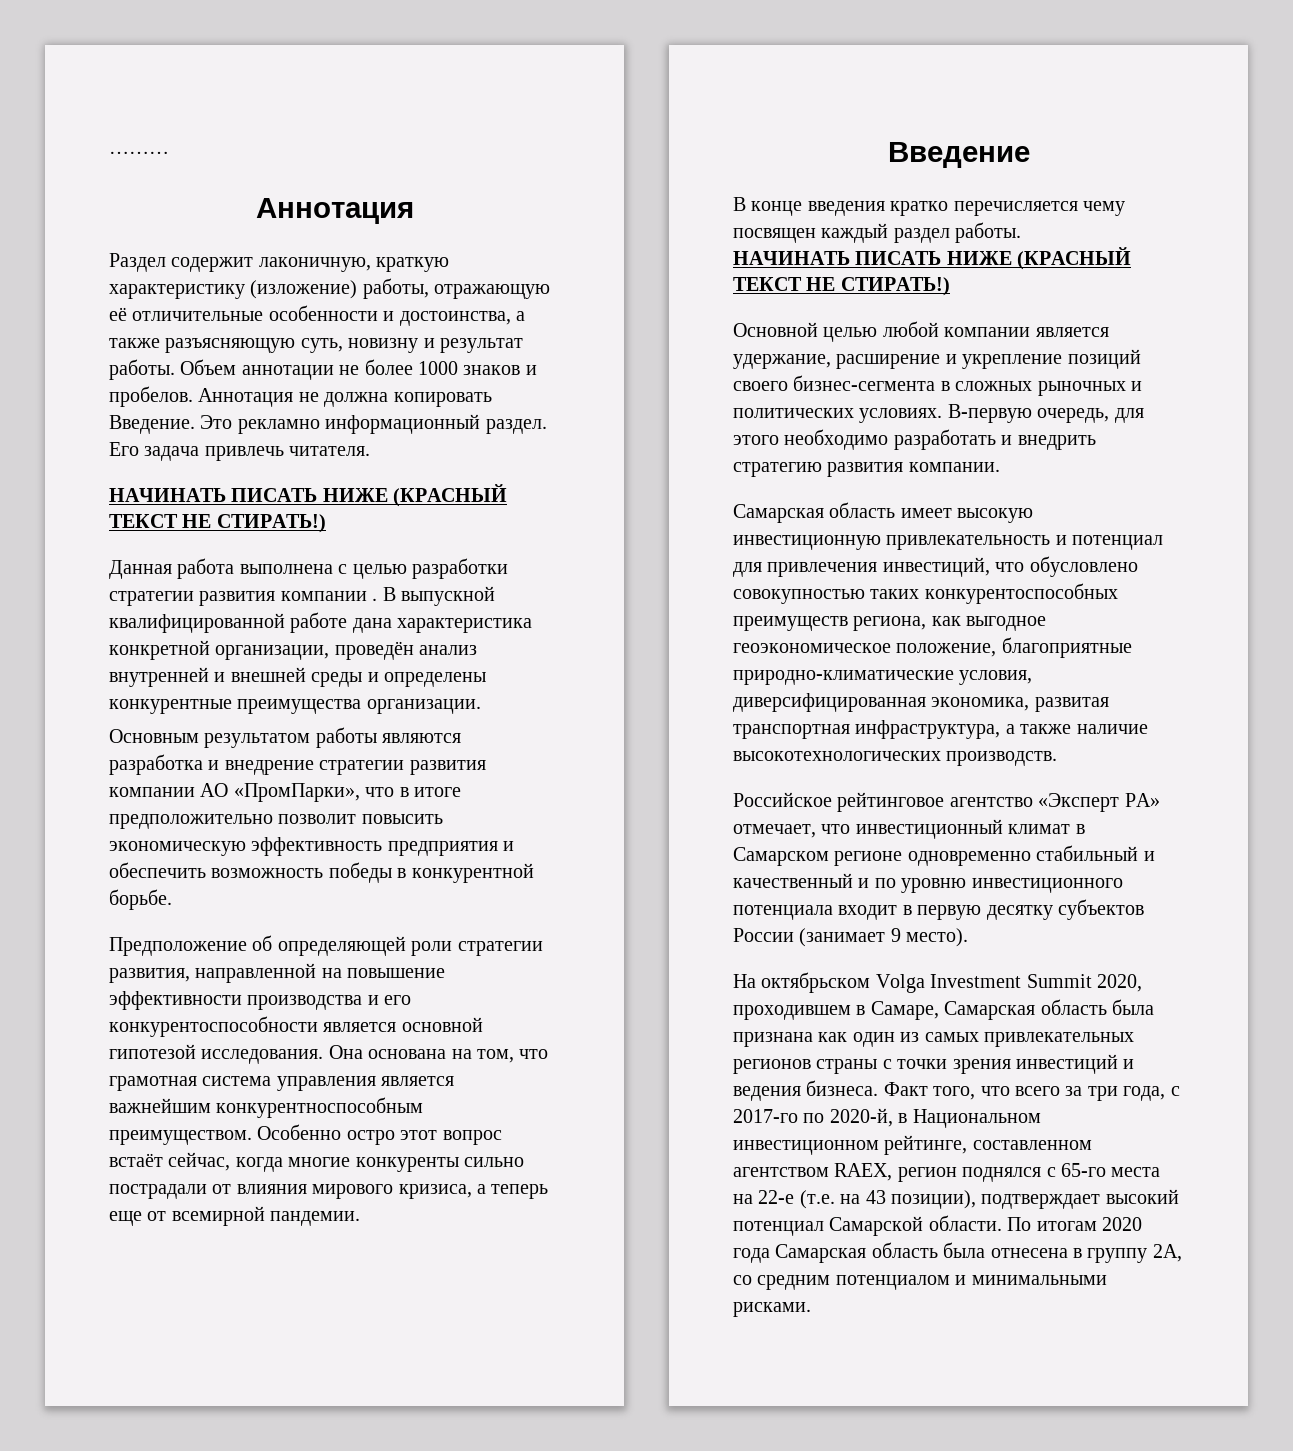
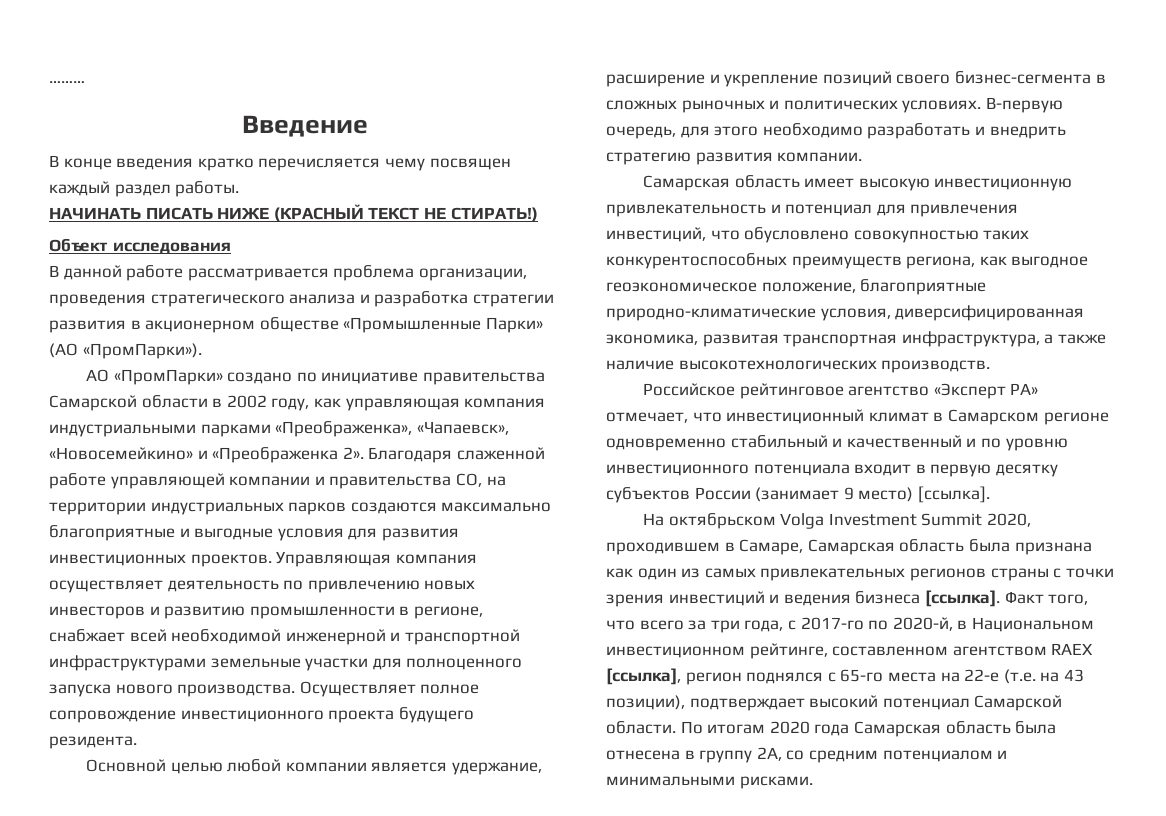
[255,198,414,224] [109,253,450,272] [109,278,551,299] [109,305,525,326] [109,338,523,353] [109,359,537,380] [109,386,492,407] [109,414,547,434] [109,442,371,461] [109,484,508,507] [109,514,326,533] [109,558,508,579] [109,586,495,606] [109,612,533,633] [109,640,478,660] [109,667,486,687] [109,699,481,714] [109,727,462,748] [109,754,486,775] [109,783,461,802] [109,814,443,829] [109,837,515,856] [109,862,534,883] [109,889,172,910] [109,935,543,956] [109,963,446,983] [109,991,412,1010] [109,1016,483,1037] [109,1044,549,1064] [109,1076,455,1091] [109,1097,424,1118] [109,1124,502,1145] [109,1152,524,1172] [109,1184,549,1199] [109,1206,361,1226] // Аннотация // Раздел содержит лаконичную, краткую характеристику (изложение) работы, отражающую её отличительные особенности и достоинства, а также разъясняющую суть, новизну и результат работы. Объем аннотации не более 1000 знаков и пробелов. Аннотация не должна копировать Введение. Это рекламно информационный раздел. Его задача привлечь читателя. // НАЧИНАТЬ ПИСАТЬ НИЖЕ (КРАСНЫЙ ТЕКСТ НЕ СТИРАТЬ!) // Данная работа выполнена с целью разработки стратегии развития компании . В выпускной квалифицированной работе дана характеристика конкретной организации, проведён анализ внутренней и внешней среды и определены конкурентные преимущества организации. // Основным результатом работы являются разработка и внедрение стратегии развития компании АО «ПромПарки», что в итоге предположительно позволит повысить экономическую эффективность предприятия и обеспечить возможность победы в конкурентной борьбе. // Предположение об определяющей роли стратегии развития, направленной на повышение эффективности производства и его конкурентоспособности является основной гипотезой исследования. Она основана на том, что грамотная система управления является важнейшим конкурентноспособным преимуществом. Особенно остро этот вопрос встаёт сейчас, когда многие конкуренты сильно пострадали от влияния мирового кризиса, а теперь еще от всемирной пандемии. -> (85, 82) none
(950, 286) none -> [49,238,231,254] [49,265,527,281] [49,291,554,307] [49,317,543,333] [49,343,202,359] [85,369,545,385] [49,395,546,411] [49,421,509,437] [49,447,545,463] [49,473,506,489] [49,502,552,515] [49,525,459,541] [49,551,477,567] [49,580,476,593] [49,606,483,619] [49,629,520,645] [49,655,523,671] [49,681,480,697] [49,707,474,723] [49,736,137,749] // Объект исследования // В данной работе рассматривается проблема организации, проведения стратегического анализа и разработка стратегии развития в акционерном обществе «Промышленные Парки» (АО «ПромПарки»). // АО «ПромПарки» создано по инициативе правительства Самарской области в 2002 году, как управляющая компания индустриальными парками «Преображенка», «Чапаевск», «Новосемейкино» и «Преображенка 2». Благодаря слаженной работе управляющей компании и правительства СО, на территории индустриальных парков создаются максимально благоприятные и выгодные условия для развития инвестиционных проектов. Управляющая компания осуществляет деятельность по привлечению новых инвесторов и развитию промышленности в регионе, снабжает всей необходимой инженерной и транспортной инфраструктурами земельные участки для полноценного запуска нового производства. Осуществляет полное сопровождение инвестиционного проекта будущего резидента.
[906,928,969,947] место). -> [858,486,990,503] место) [ссылка].
[806,1080,879,1096] бизнеса. -> [855,590,1000,607] бизнеса [ссылка].
[834,1163,893,1181] RAEX, -> [1051,643,1094,655] [606,668,681,685] RAEX [ссылка],

